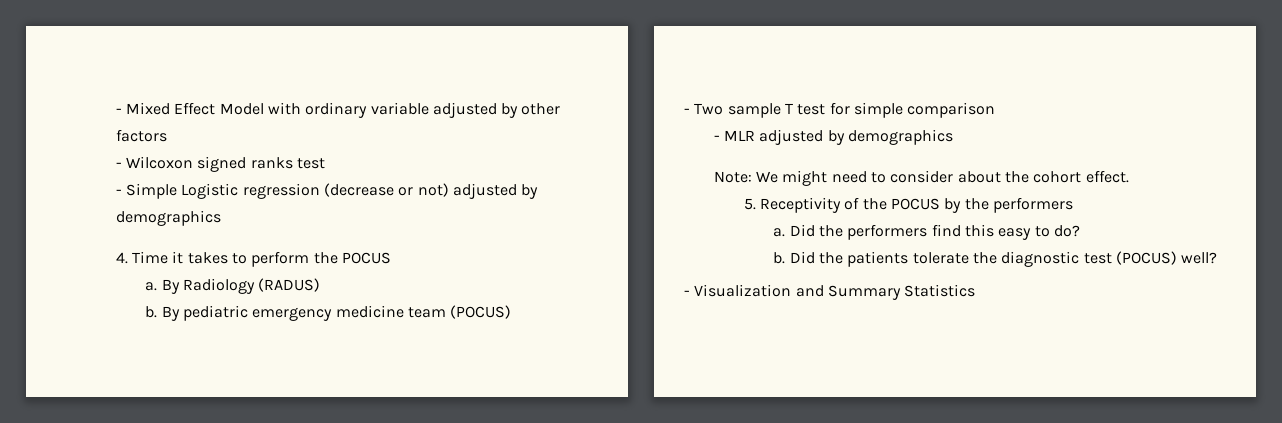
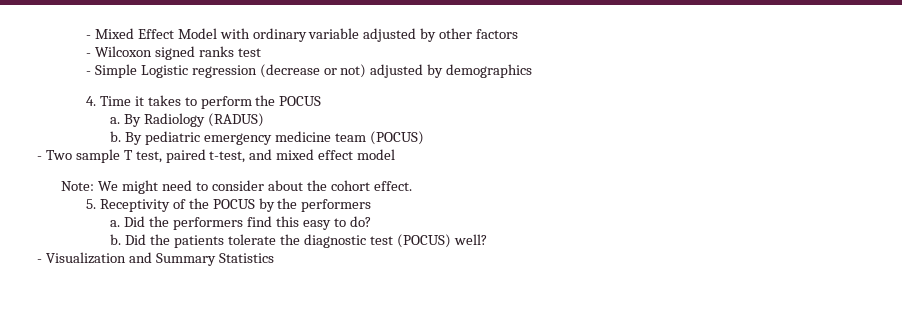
[797,102,996,118] [713,129,954,145] test for simple comparison // - MLR adjusted by demographics -> [135,149,396,163] test, paired t-test, and mixed effect model

